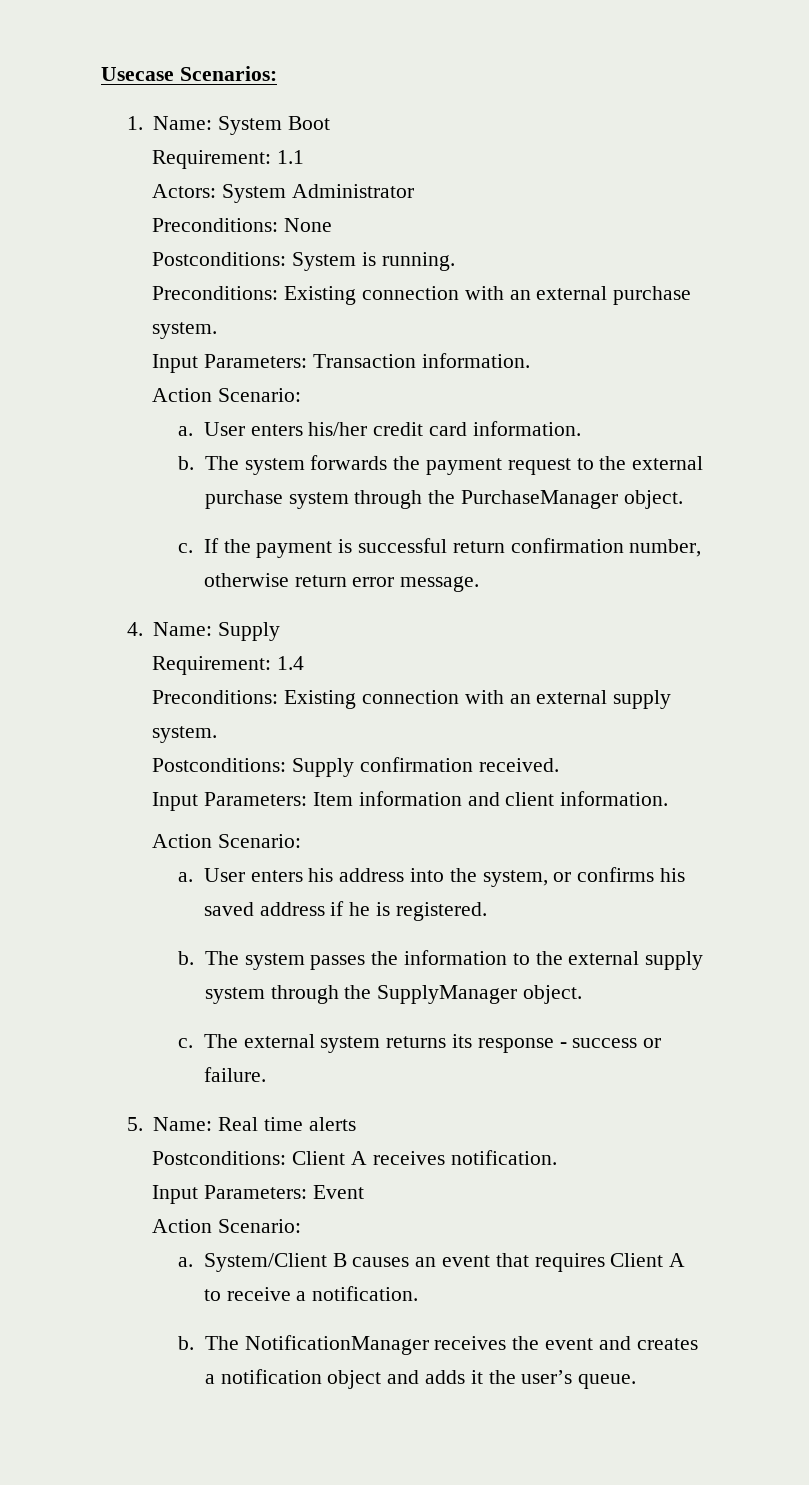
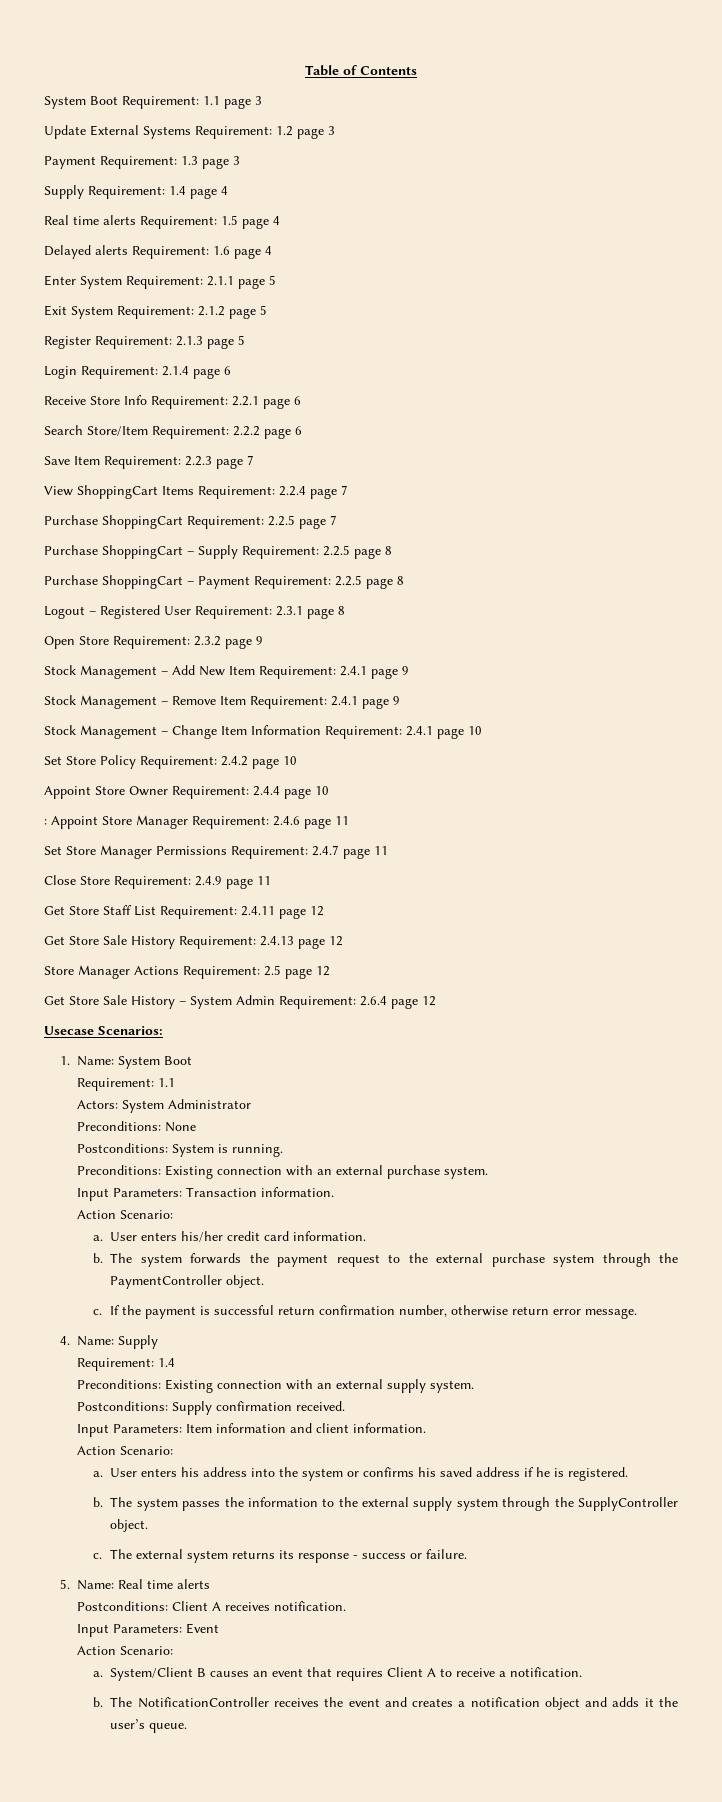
(101, 74) none -> [305,65,417,76] [44,96,262,109] [44,125,335,139] [44,156,240,169] [44,185,228,199] [44,215,280,229] [44,245,272,259] [44,275,276,289] [44,305,267,319] [44,335,245,349] [44,366,231,379] [44,395,301,409] [44,425,302,439] [44,455,254,469] [44,485,348,499] [44,515,337,529] [44,545,392,559] [44,575,404,589] [44,605,345,619] [44,636,263,649] [44,665,409,679] [44,695,400,709] [44,725,482,739] [44,755,297,769] [44,786,329,799] [44,815,349,829] [44,845,388,859] [44,875,271,889] [44,905,324,919] [44,935,343,949] [44,965,330,979] [44,995,436,1009] Table of Contents // System Boot Requirement: 1.1 page 3 // Update External Systems Requirement: 1.2 page 3 // Payment Requirement: 1.3 page 3 // Supply Requirement: 1.4 page 4 // Real time alerts Requirement: 1.5 page 4 // Delayed alerts Requirement: 1.6 page 4 // Enter System Requirement: 2.1.1 page 5 // Exit System Requirement: 2.1.2 page 5 // Register Requirement: 2.1.3 page 5 // Login Requirement: 2.1.4 page 6 // Receive Store Info Requirement: 2.2.1 page 6 // Search Store/Item Requirement: 2.2.2 page 6 // Save Item Requirement: 2.2.3 page 7 // View ShoppingCart Items Requirement: 2.2.4 page 7 // Purchase ShoppingCart Requirement: 2.2.5 page 7 // Purchase ShoppingCart – Supply Requirement: 2.2.5 page 8 // Purchase ShoppingCart – Payment Requirement: 2.2.5 page 8 // Logout – Registered User Requirement: 2.3.1 page 8 // Open Store Requirement: 2.3.2 page 9 // Stock Management – Add New Item Requirement: 2.4.1 page 9 // Stock Management – Remove Item Requirement: 2.4.1 page 9 // Stock Management – Change Item Information Requirement: 2.4.1 page 10 // Set Store Policy Requirement: 2.4.2 page 10 // Appoint Store Owner Requirement: 2.4.4 page 10 // : Appoint Store Manager Requirement: 2.4.6 page 11 // Set Store Manager Permissions Requirement: 2.4.7 page 11 // Close Store Requirement: 2.4.9 page 11 // Get Store Staff List Requirement: 2.4.11 page 12 // Get Store Sale History Requirement: 2.4.13 page 12 // Store Manager Actions Requirement: 2.5 page 12 // Get Store Sale History – System Admin Requirement: 2.6.4 page 12 //
[461,490,619,509] PurchaseManager -> [110,1275,223,1289] PaymentController
[482,870,548,887] system, -> [302,1468,344,1481] system
[377,985,518,1004] SupplyManager -> [578,1497,678,1511] SupplyController
[244,1335,429,1355] NotificationManager -> [137,1697,269,1708] NotificationController

